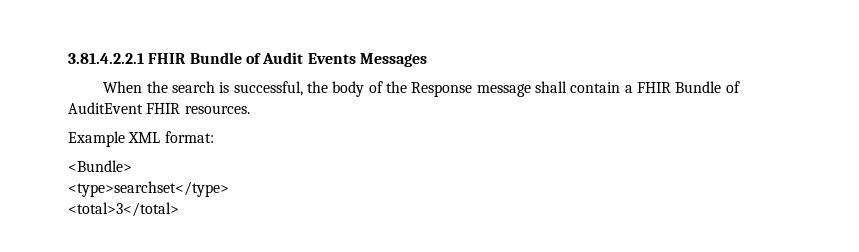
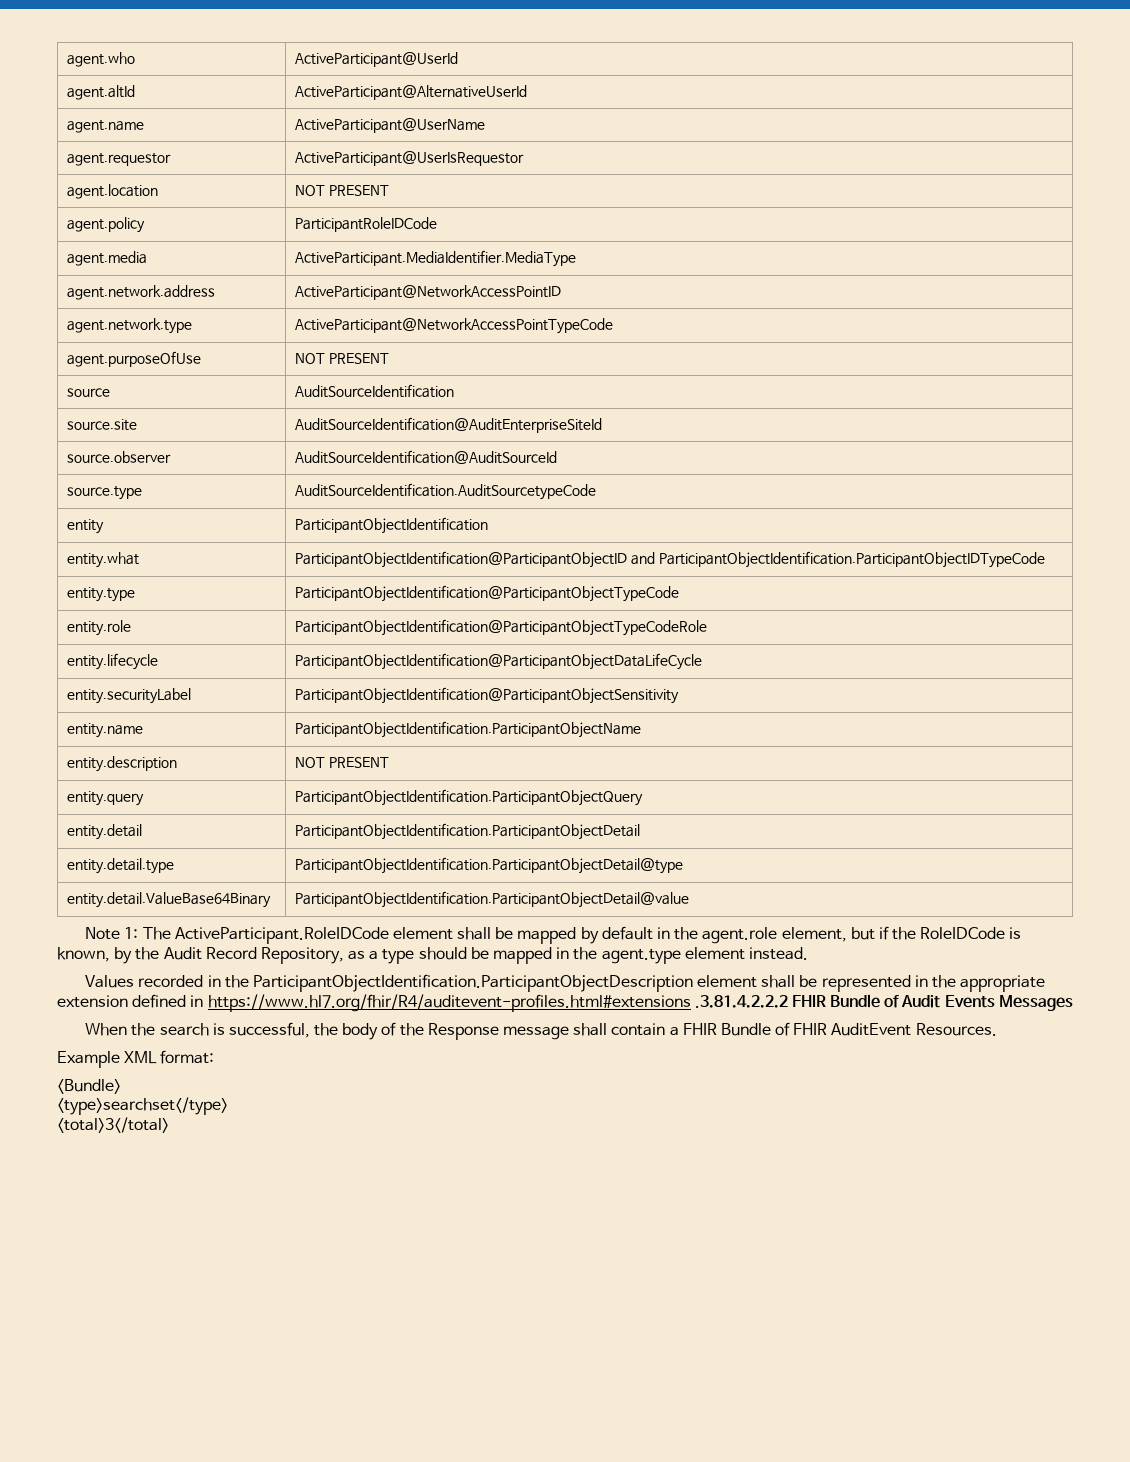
[68,53,144,64] 3.81.4.2.2.1 -> [67,52,136,67] [295,52,459,67] [67,85,136,100] [295,85,528,100] [67,120,145,133] [295,118,486,133] [67,153,172,166] [295,151,525,166] [67,184,159,199] [295,185,390,196] [67,217,146,233] [295,217,438,232] [67,251,148,266] [295,250,577,267] [67,285,216,300] [295,285,562,300] [67,318,193,334] [295,318,614,334] [67,351,202,367] [295,353,390,364] [67,388,111,397] [295,384,455,398] [67,419,138,431] [295,417,603,433] [67,451,172,463] [295,450,558,464] [67,486,143,500] [295,483,597,500] [67,519,105,534] [295,517,489,534] [67,552,140,568] [295,551,1045,568] [67,587,136,602] [295,585,680,602] [67,620,132,636] [295,619,708,636] [67,653,159,670] [295,653,703,670] [67,688,192,704] [295,687,680,704] [67,723,144,738] [295,721,642,738] [67,756,178,772] [295,757,390,768] [67,791,145,806] [295,789,644,806] [67,824,143,840] [295,823,641,840] [67,858,175,874] [295,857,684,874] [67,892,272,908] [295,891,690,908] [85,926,1022,944] [57,947,808,964] [85,974,1046,992] [57,994,788,1012] agent.who | ActiveParticipant@UserId // agent.altId | ActiveParticipant@AlternativeUserId // agent.name | ActiveParticipant@UserName // agent.requestor | ActiveParticipant@UserIsRequestor // agent.location | NOT PRESENT // agent.policy | ParticipantRoleIDCode // agent.media | ActiveParticipant.MediaIdentifier.MediaType // agent.network.address | ActiveParticipant@NetworkAccessPointID // agent.network.type | ActiveParticipant@NetworkAccessPointTypeCode // agent.purposeOfUse | NOT PRESENT // source | AuditSourceIdentification // source.site | AuditSourceIdentification@AuditEnterpriseSiteId // source.observer | AuditSourceIdentification@AuditSourceId // source.type | AuditSourceIdentification.AuditSourcetypeCode // entity | ParticipantObjectIdentification // entity.what | ParticipantObjectIdentification@ParticipantObjectID and ParticipantObjectIdentification.ParticipantObjectIDTypeCode // entity.type | ParticipantObjectIdentification@ParticipantObjectTypeCode // entity.role | ParticipantObjectIdentification@ParticipantObjectTypeCodeRole // entity.lifecycle | ParticipantObjectIdentification@ParticipantObjectDataLifeCycle // entity.securityLabel | ParticipantObjectIdentification@ParticipantObjectSensitivity // entity.name | ParticipantObjectIdentification.ParticipantObjectName // entity.description | NOT PRESENT // entity.query | ParticipantObjectIdentification.ParticipantObjectQuery // entity.detail | ParticipantObjectIdentification.ParticipantObjectDetail // entity.detail.type | ParticipantObjectIdentification.ParticipantObjectDetail@type // entity.detail.ValueBase64Binary | ParticipantObjectIdentification.ParticipantObjectDetail@value // Note 1: The ActiveParticipant.RoleIDCode element shall be mapped by default in the agent.role element, but if the RoleIDCode is known, by the Audit Record Repository, as a type should be mapped in the agent.type element instead. // Values recorded in the ParticipantObjectIdentification.ParticipantObjectDescription element shall be represented in the appropriate extension defined in https://www.hl7.org/fhir/R4/auditevent-profiles.html#extensions .3.81.4.2.2.2
[68,102,250,114] AuditEvent FHIR resources. -> [793,1023,997,1036] FHIR AuditEvent Resources.

